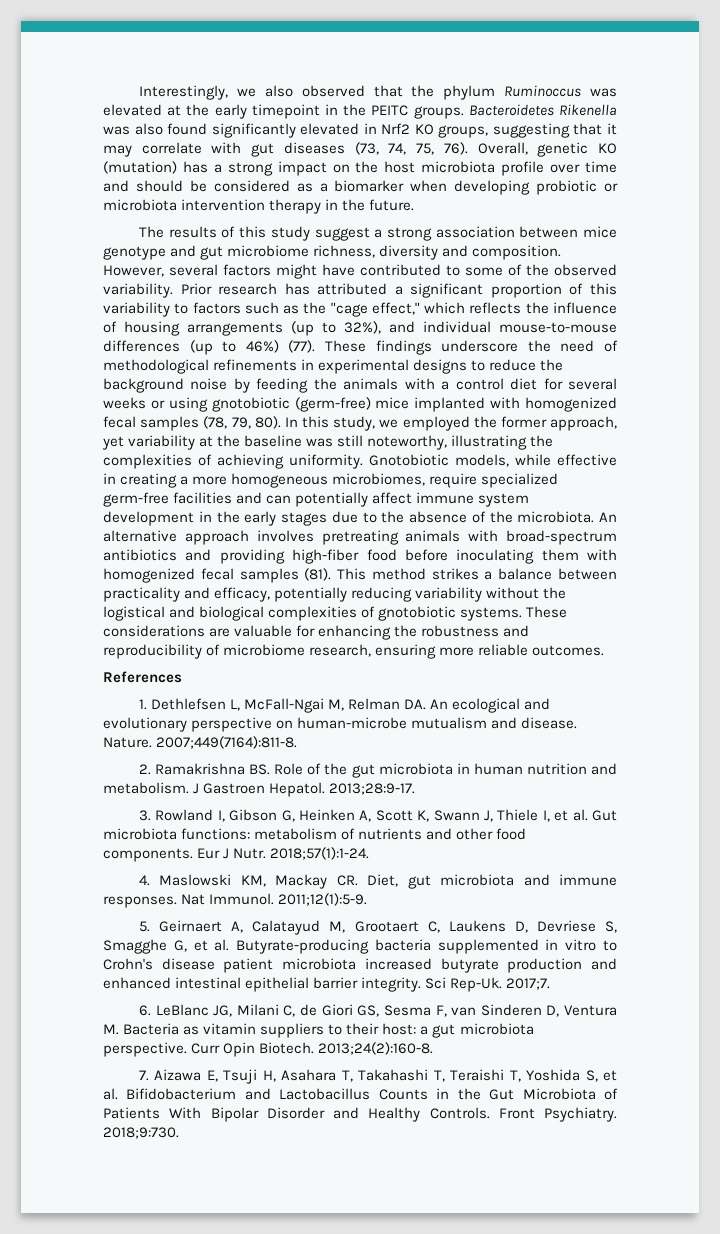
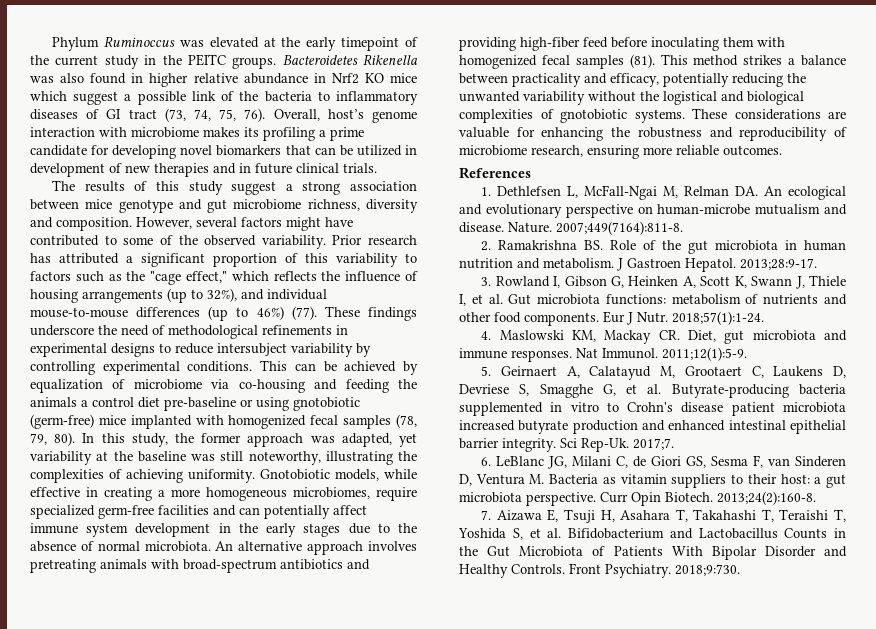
[139,85,496,100] Interestingly, we also observed that the phylum -> [52,37,100,51] Phylum
(320, 111) none -> [405,37,419,47] [30,55,139,69] of the current study
[211,123,618,138] [103,142,345,157] significantly elevated in Nrf2 KO groups, suggesting that it may correlate with gut diseases -> [131,73,418,87] [30,91,419,105] [30,109,157,120] in higher relative abundance in Nrf2 KO mice which suggest a possible link of the bacteria to inflammatory diseases of GI tract
[537,142,618,157] [103,161,618,176] [103,180,618,195] [103,199,415,214] genetic KO (mutation) has a strong impact on the host microbiota profile over time and should be considered as a biomarker when developing probiotic or microbiota intervention therapy in the future. -> [327,109,417,123] [30,127,364,141] [30,145,417,159] [30,163,377,177] host’s genome interaction with microbiome makes its profiling a prime candidate for developing novel biomarkers that can be utilized in development of new therapies and in future clinical trials.
[540,359,564,371] [103,378,250,393] the background noise by -> [217,343,371,357] [30,360,419,375] [30,379,338,393] intersubject variability by controlling experimental conditions. This can be achieved by equalization of microbiome via co-housing and
[404,378,435,390] with -> (77, 402) none
[543,378,617,390] [103,397,146,409] for several weeks -> [164,397,236,411] pre-baseline
[379,416,617,431] we employed the former approach, -> [175,433,392,447] the former approach was adapted,
[489,511,513,523] the -> [97,541,140,551] normal
[366,549,397,561] food -> [583,37,608,48] feed
(413, 594) none -> [787,73,806,83] [459,91,520,102] the unwanted

